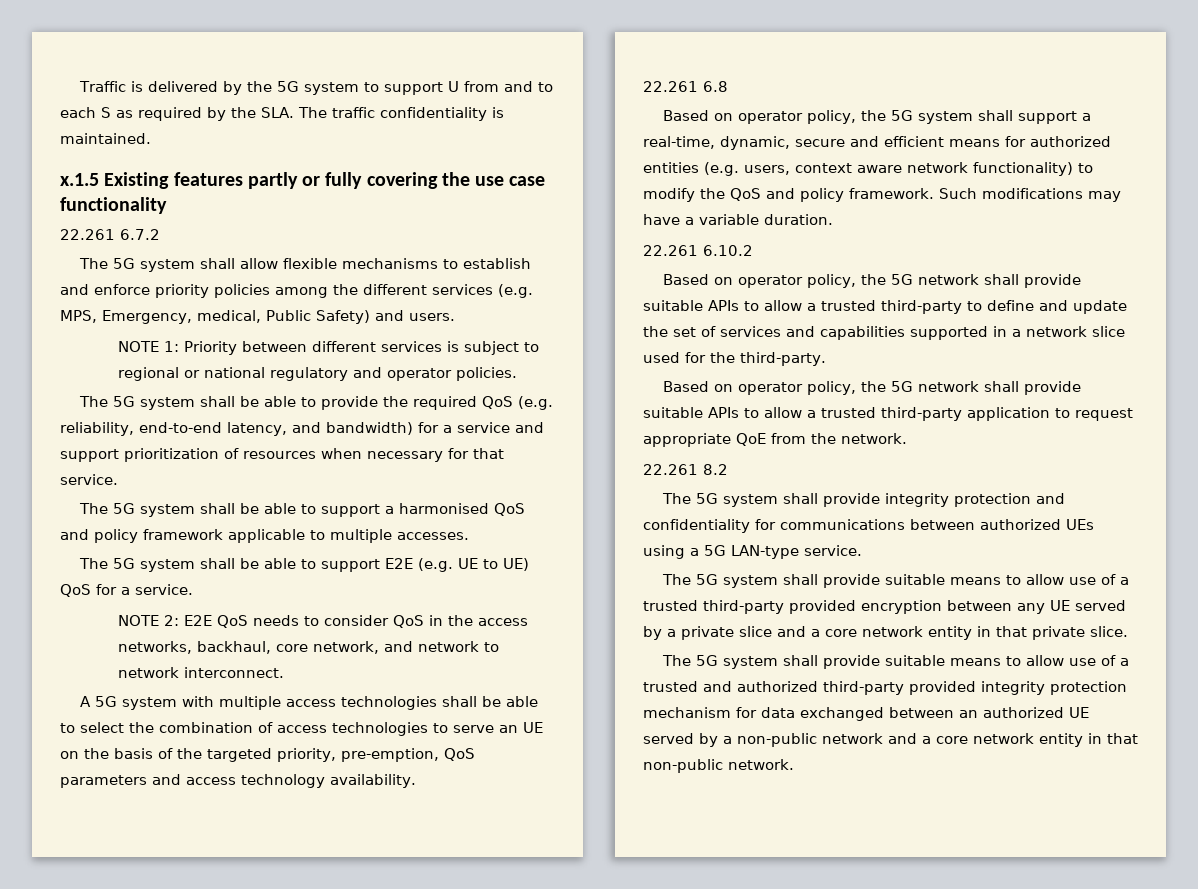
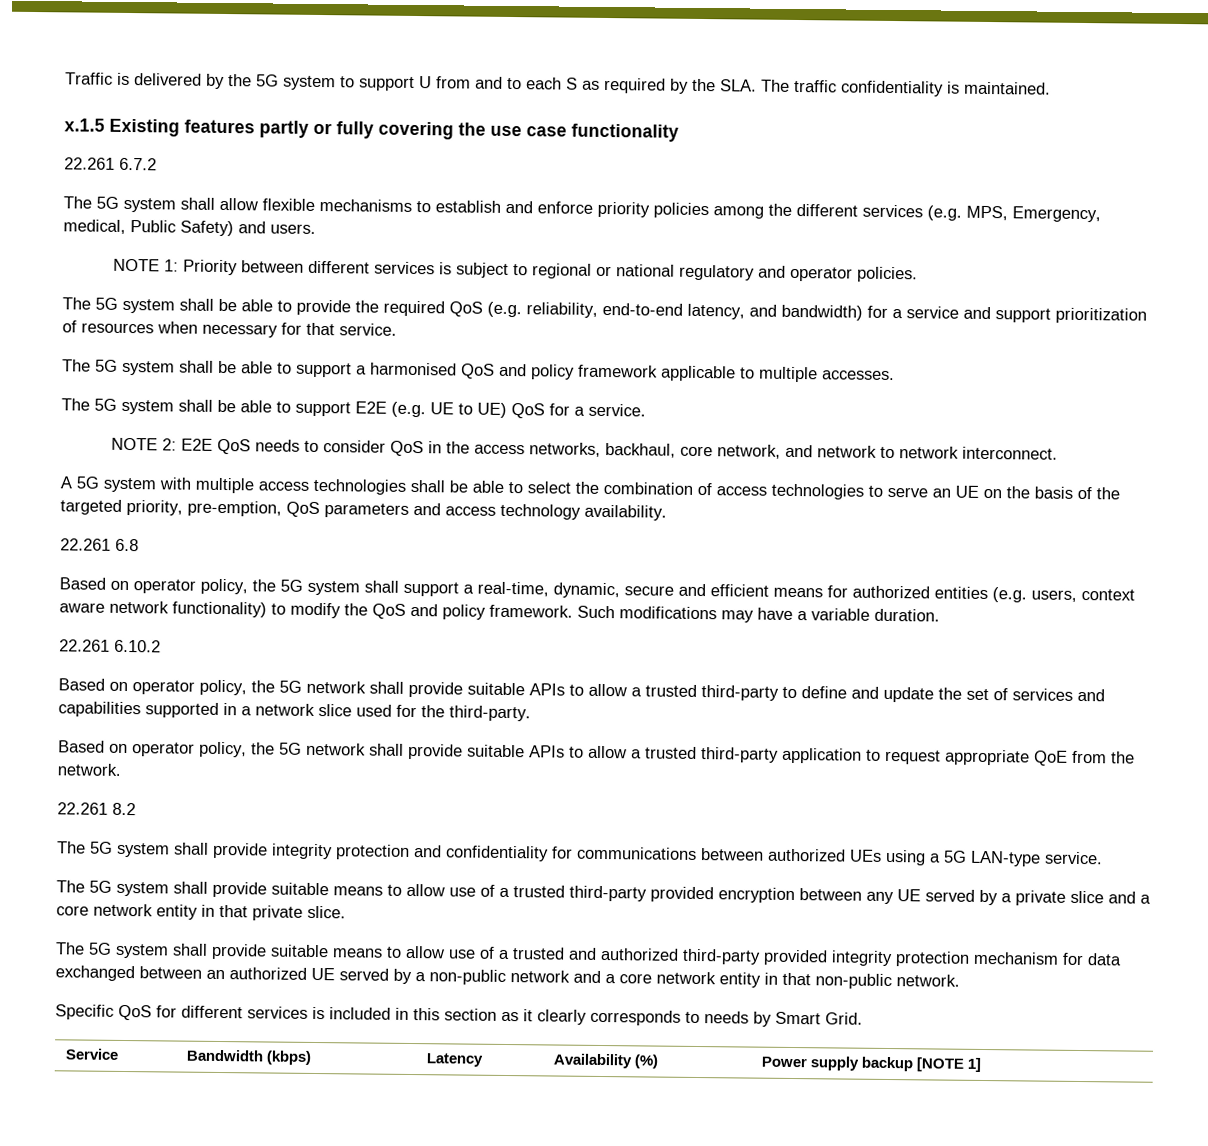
(794, 764) none -> [55,1004,863,1027] [64,1048,118,1060] [185,1049,312,1065] [425,1053,483,1067] [552,1053,659,1069] [760,1056,982,1072] // Specific QoS for different services is included in this section as it clearly corresponds to needs by Smart Grid. // Service | Bandwidth (kbps) | Latency | Availability (%) | Power supply backup [NOTE 1]

